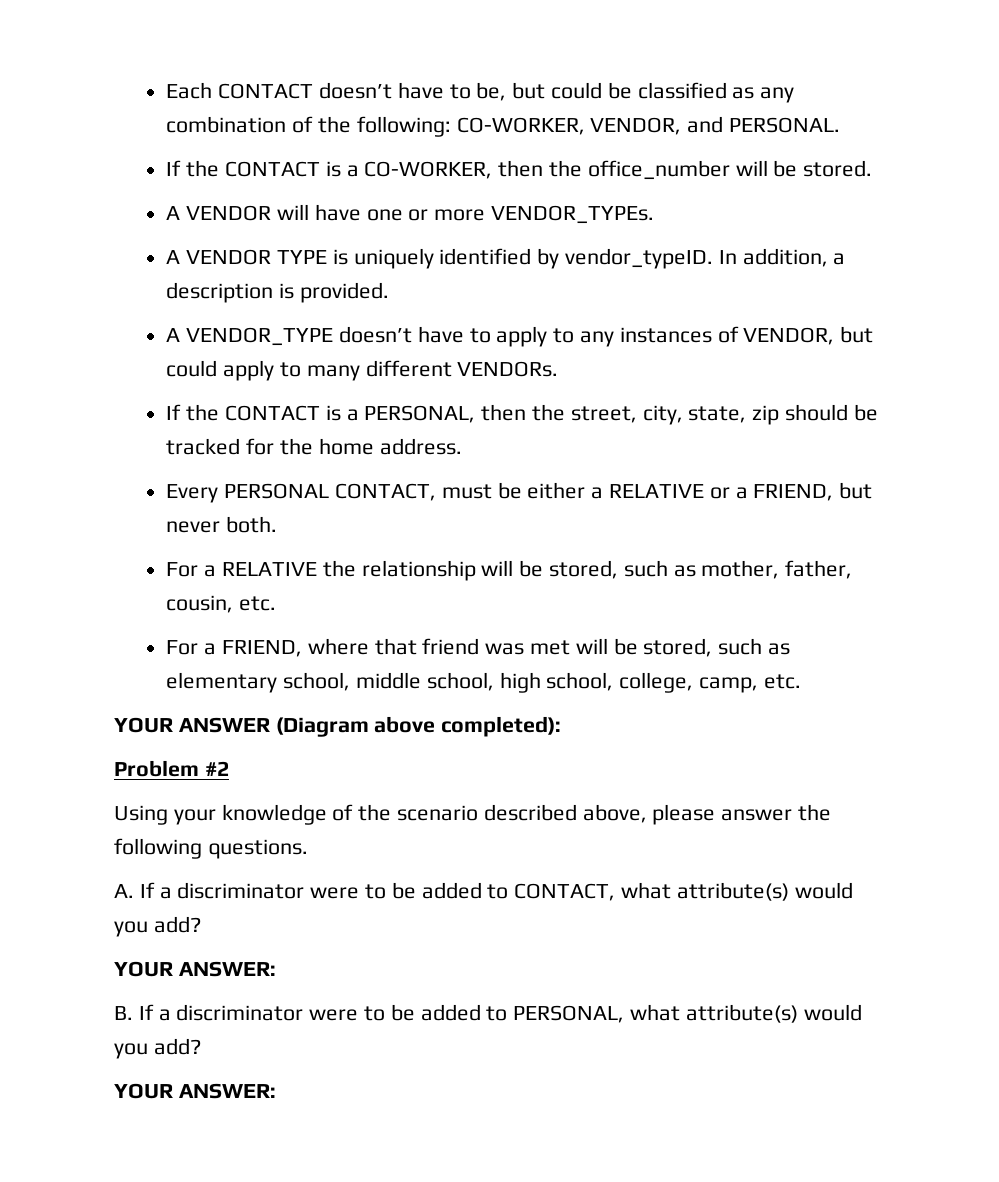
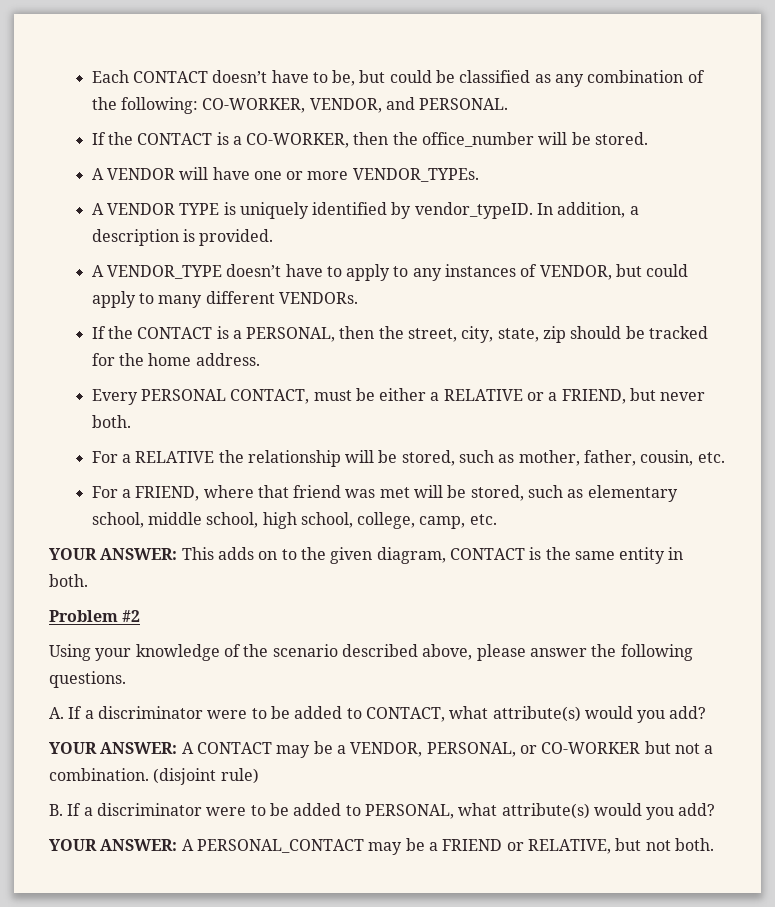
[178,716,562,737] ANSWER (Diagram above completed): -> [100,547,684,564] [49,574,88,587] ANSWER: This adds on to the given diagram, CONTACT is the same entity in both.
(276, 969) none -> [181,741,714,758] [49,768,259,785] A CONTACT may be a VENDOR, PERSONAL, or CO-WORKER but not a combination. (disjoint rule)
(276, 1091) none -> [181,838,714,855] A PERSONAL_CONTACT may be a FRIEND or RELATIVE, but not both.

